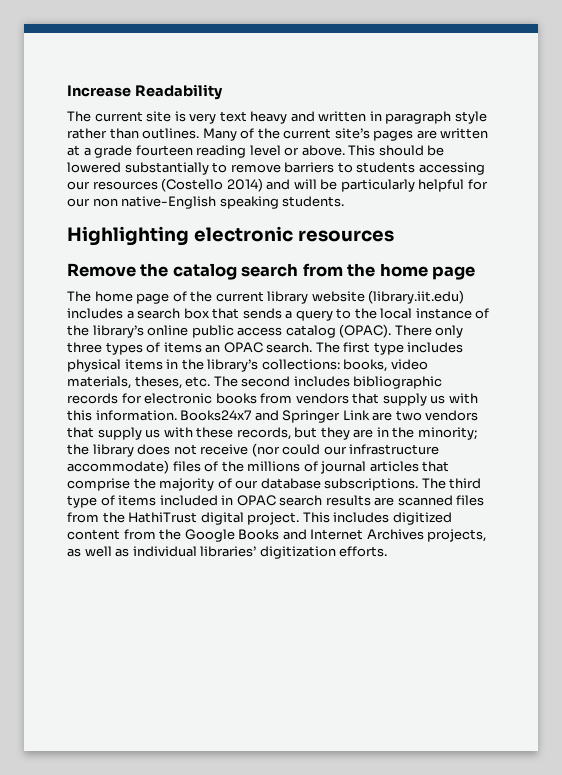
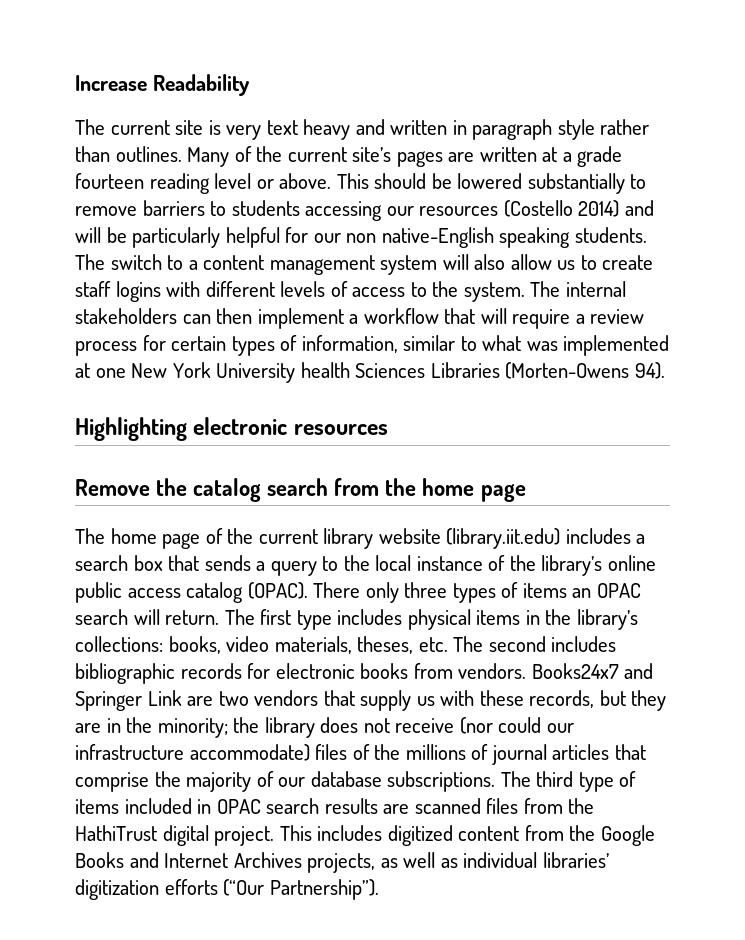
(345, 201) none -> [75,254,654,275] [75,281,626,302] [75,308,645,329] [75,335,670,356] [75,362,665,383] The switch to a content management system will also allow us to create staff logins with different levels of access to the system. The internal stakeholders can then implement a workflow that will require a review process for certain types of information, similar to what was implemented at one New York University health Sciences Libraries (Morten-Owens 94).
[266,342,313,353] search. -> [75,609,220,625] search will return.
[295,393,478,406] [67,410,177,421] vendors that supply us with this information. -> [458,663,527,679] vendors.
[339,546,388,557] efforts. -> [164,879,379,900] efforts (“Our Partnership”).

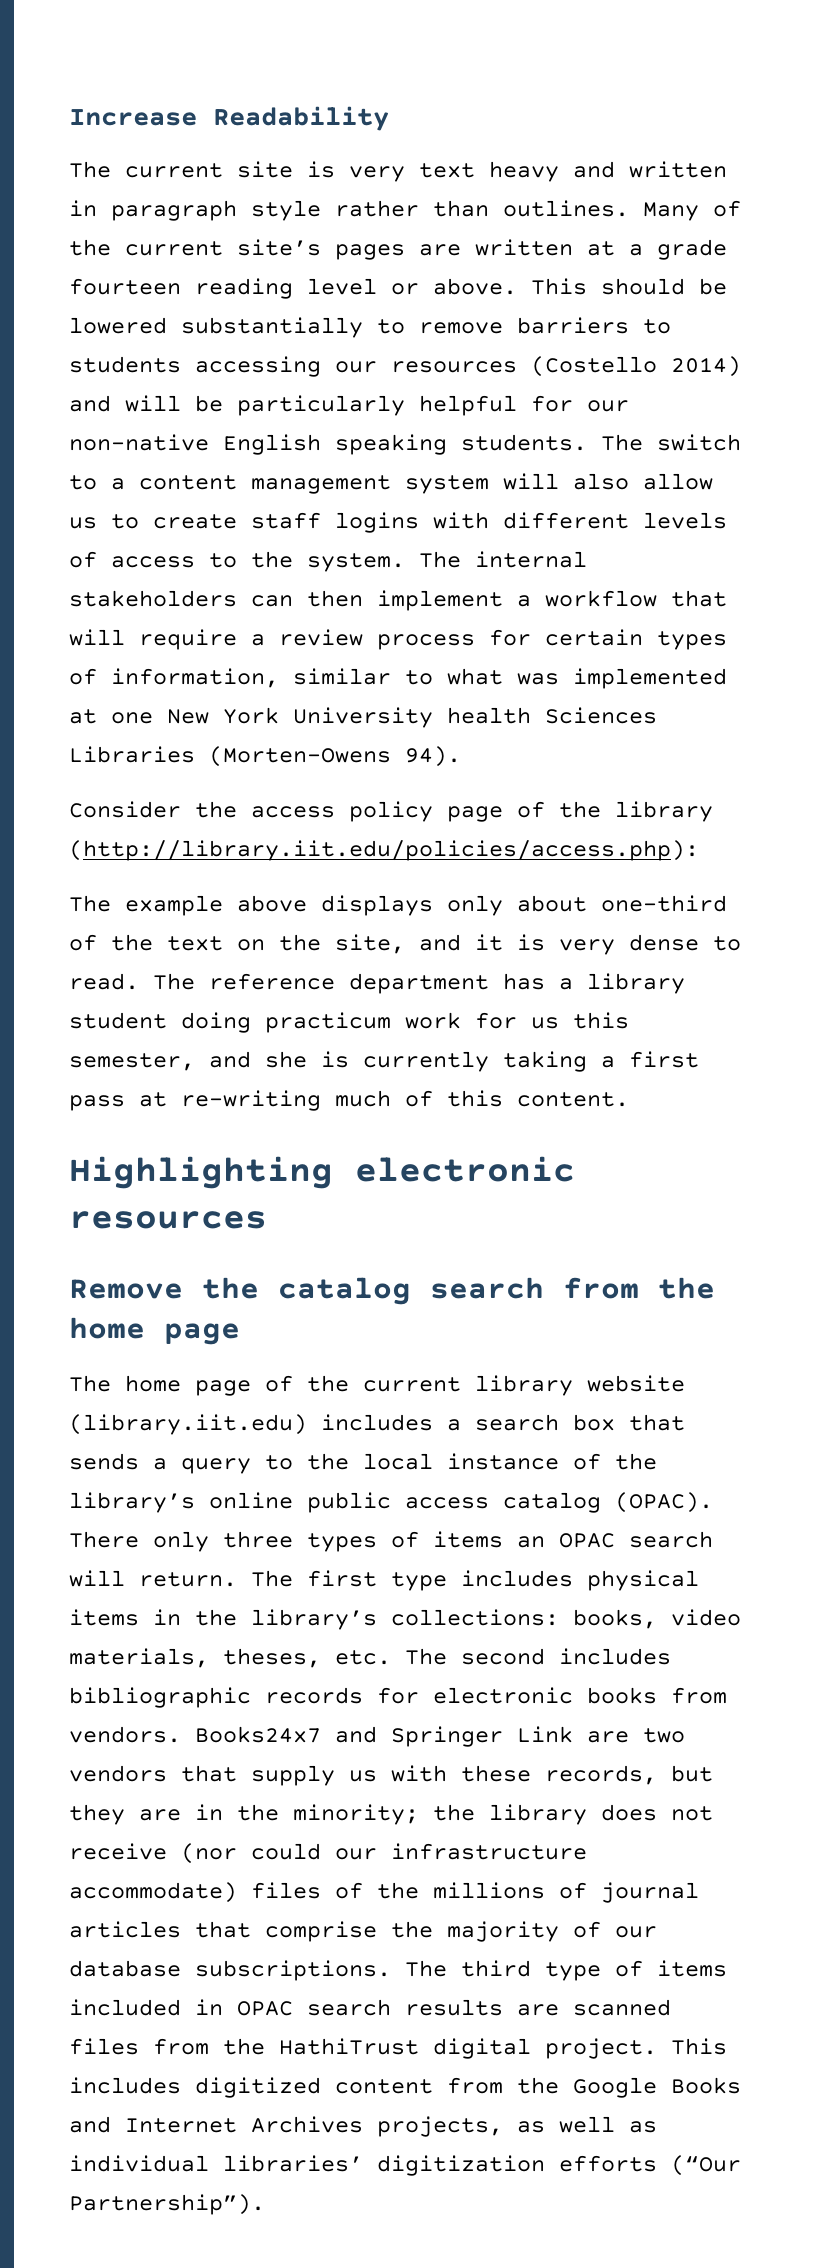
[346,227,494,248] non native-English -> [69,434,321,455] non-native English
(665, 370) none -> [69,801,713,822] [69,840,699,861] [69,895,727,916] [69,934,741,955] [69,973,685,994] [69,1012,629,1033] [69,1051,699,1072] [69,1090,629,1111] // Consider the access policy page of the library (http://library.iit.edu/policies/access.php): // The example above displays only about one-third of the text on the site, and it is very dense to read. The reference department has a library student doing practicum work for us this semester, and she is currently taking a first pass at re-writing much of this content.

